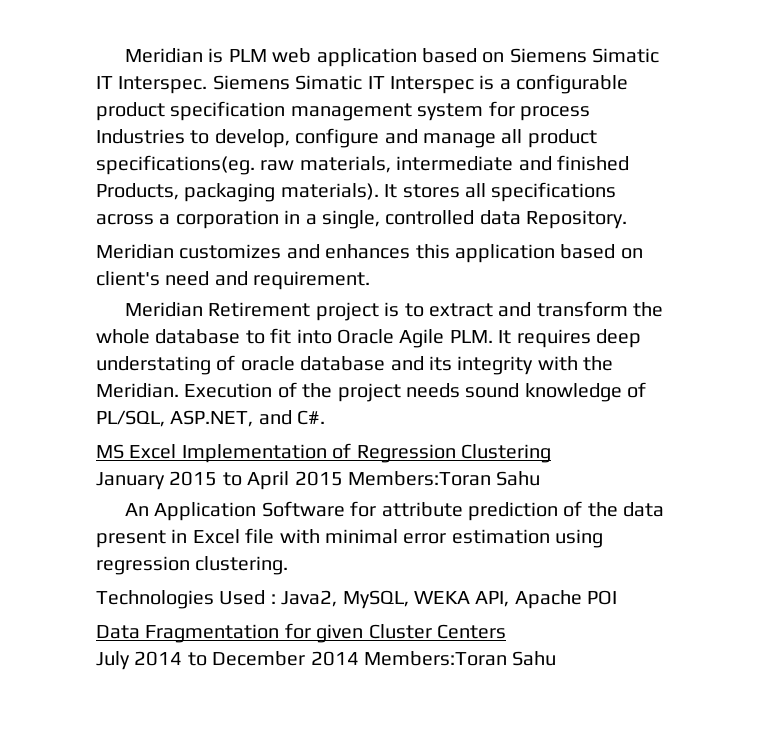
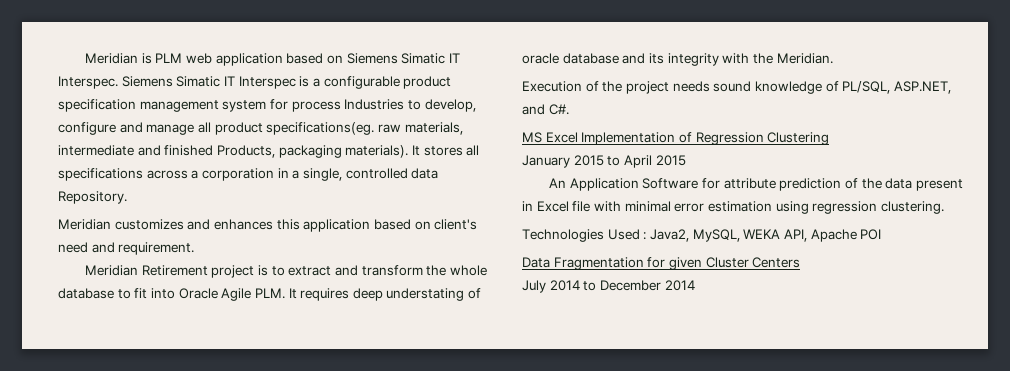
(179, 390) none -> (833, 58) //
[348,471,541,486] Members:Toran Sahu -> (686, 160) none
[364,651,557,666] Members:Toran Sahu -> (695, 285) none

